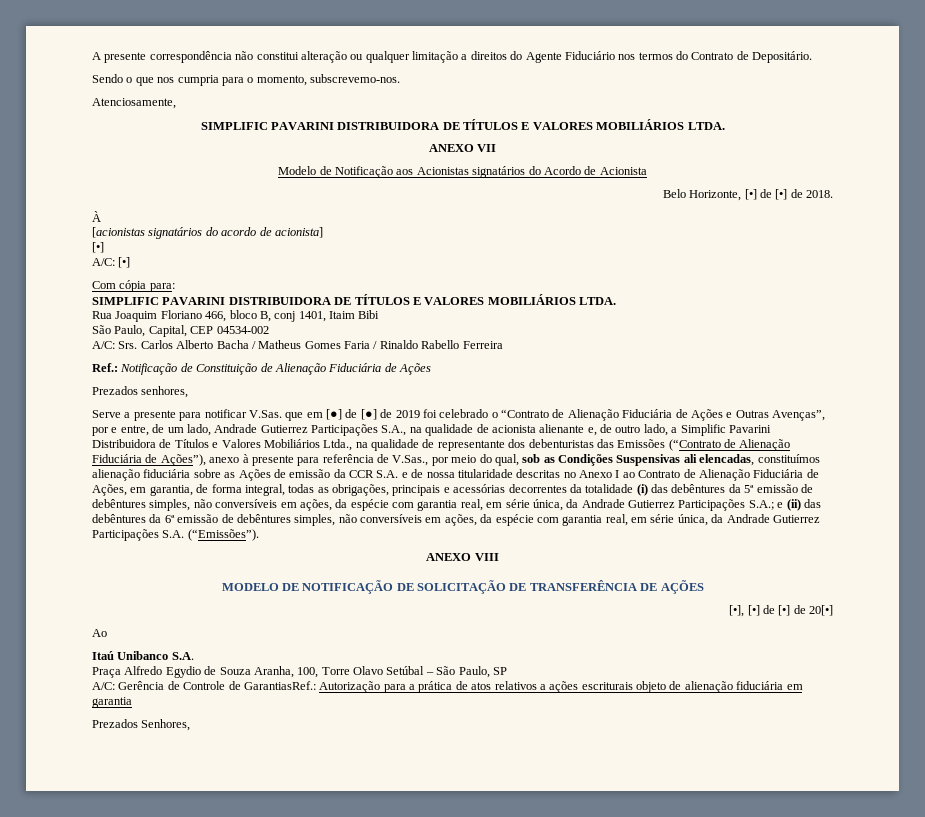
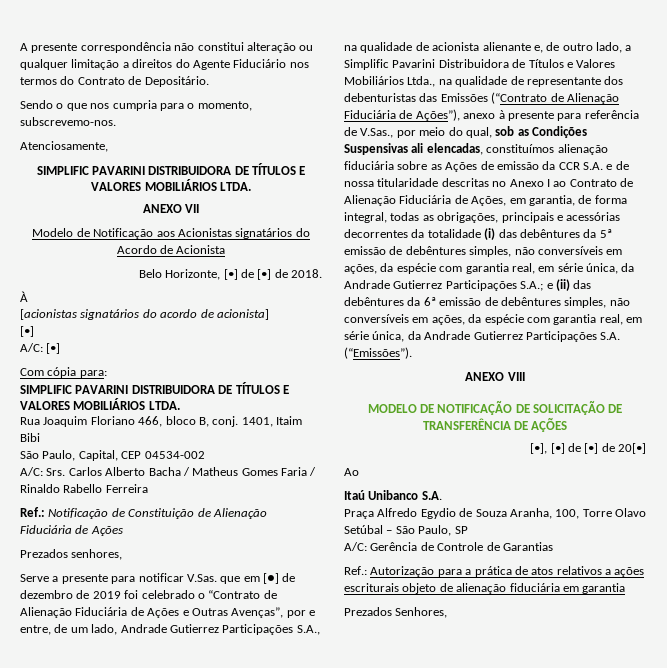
[274,311,296,322] conj -> [212,416,239,427] conj.
[360,409,377,420] [●] -> [20,590,73,599] dezembro
[243,681,316,690] GarantiasRef.: -> [502,542,553,551] [344,566,367,575] Garantias // Ref.:

